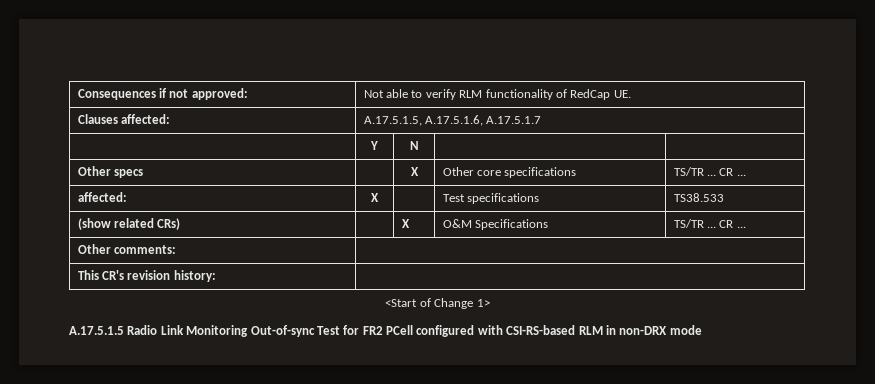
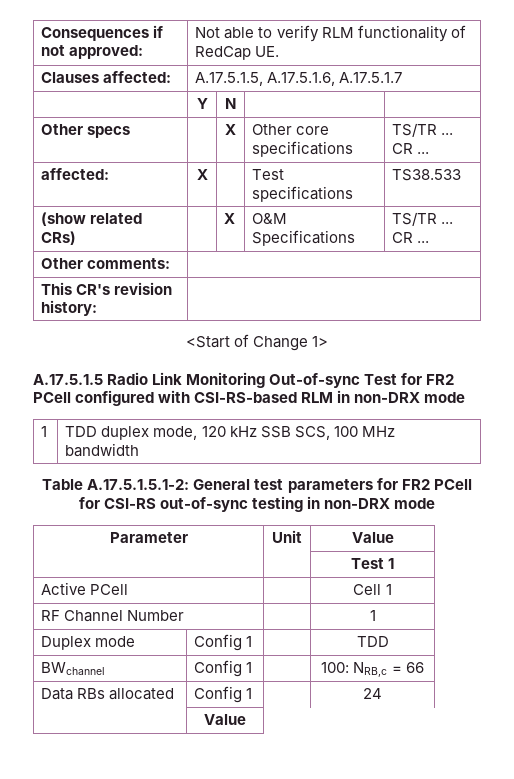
(702, 330) none -> [41,426,48,437] [65,426,395,440] [65,443,140,457] [42,478,472,493] [78,496,436,512] [109,532,188,543] [272,530,302,543] [351,532,394,543] [350,558,395,569] [41,582,129,595] [353,584,392,595] [41,610,185,622] [369,610,376,621] [41,636,136,650] [194,634,253,651] [356,636,389,647] [41,662,106,675] [194,660,253,677] [321,662,424,677] [41,688,175,700] [194,686,253,703] [363,688,382,699] [204,714,247,725] // 1 | TDD duplex mode, 120 kHz SSB SCS, 100 MHz bandwidth // Table A.17.5.1.5.1-2: General test parameters for FR2 PCell for CSI-RS out-of-sync testing in non-DRX mode // Parameter | Unit | Value // | | Test 1 // Active PCell | | Cell 1 // RF Channel Number | | 1 // Duplex mode | Config 1 | | TDD // BWchannel | Config 1 | | 100: NRB,c = 66 // Data RBs allocated | Config 1 | | 24 // | Value

